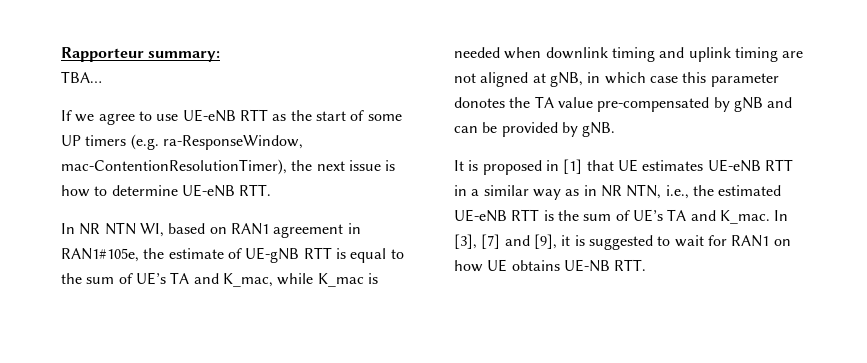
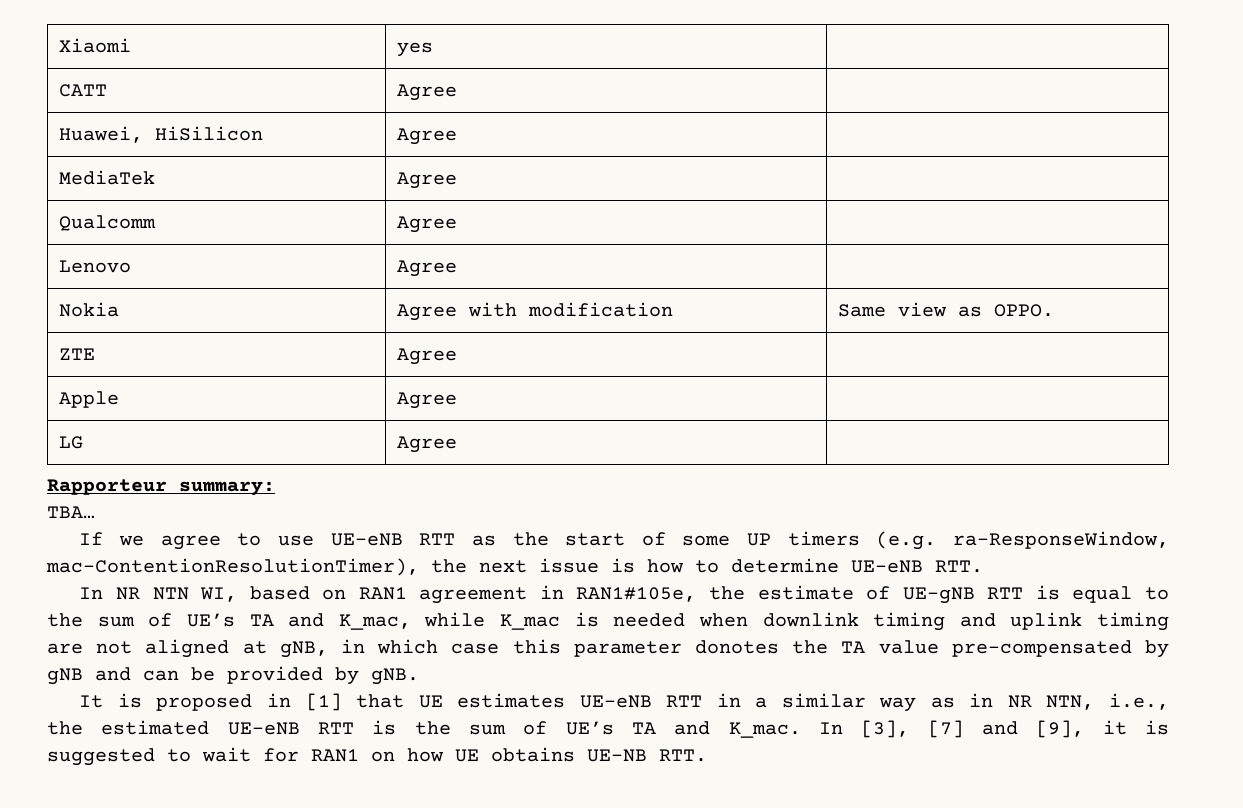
(61, 54) none -> [58,38,131,53] [396,42,433,57] [58,84,107,97] [396,84,457,101] [58,126,263,143] [396,128,457,145] [58,170,155,185] [396,172,457,189] [58,215,156,231] [396,216,457,233] [58,260,131,273] [396,260,457,277] [58,302,119,317] [396,302,673,321] [837,302,1054,317] [58,348,95,360] [396,348,457,365] [58,391,119,408] [396,392,457,409] [58,436,83,449] [396,436,457,453] Xiaomi | yes | // CATT | Agree | // Huawei, HiSilicon | Agree | // MediaTek | Agree | // Qualcomm | Agree | // Lenovo | Agree | // Nokia | Agree with modification | Same view as OPPO. // ZTE | Agree | // Apple | Agree | // LG | Agree | //

